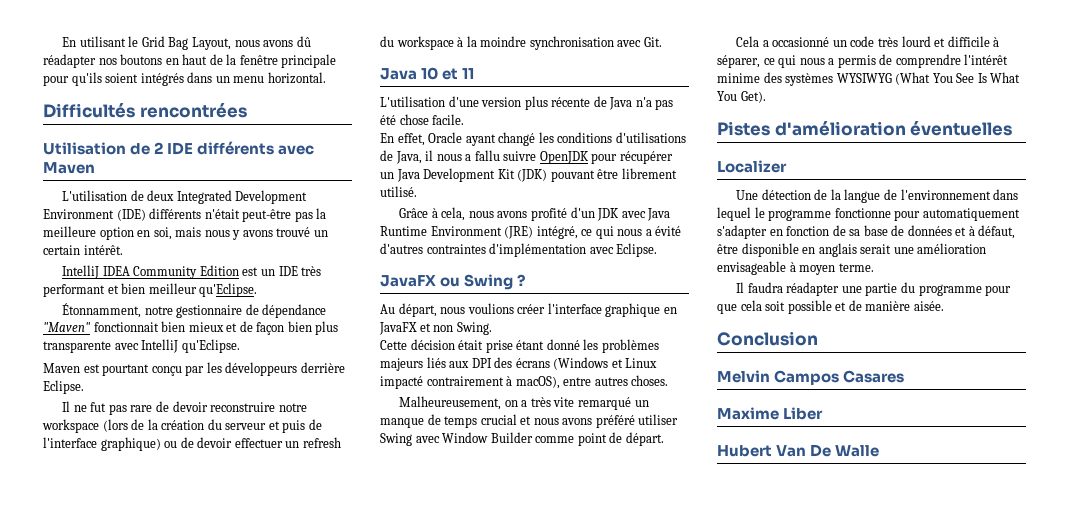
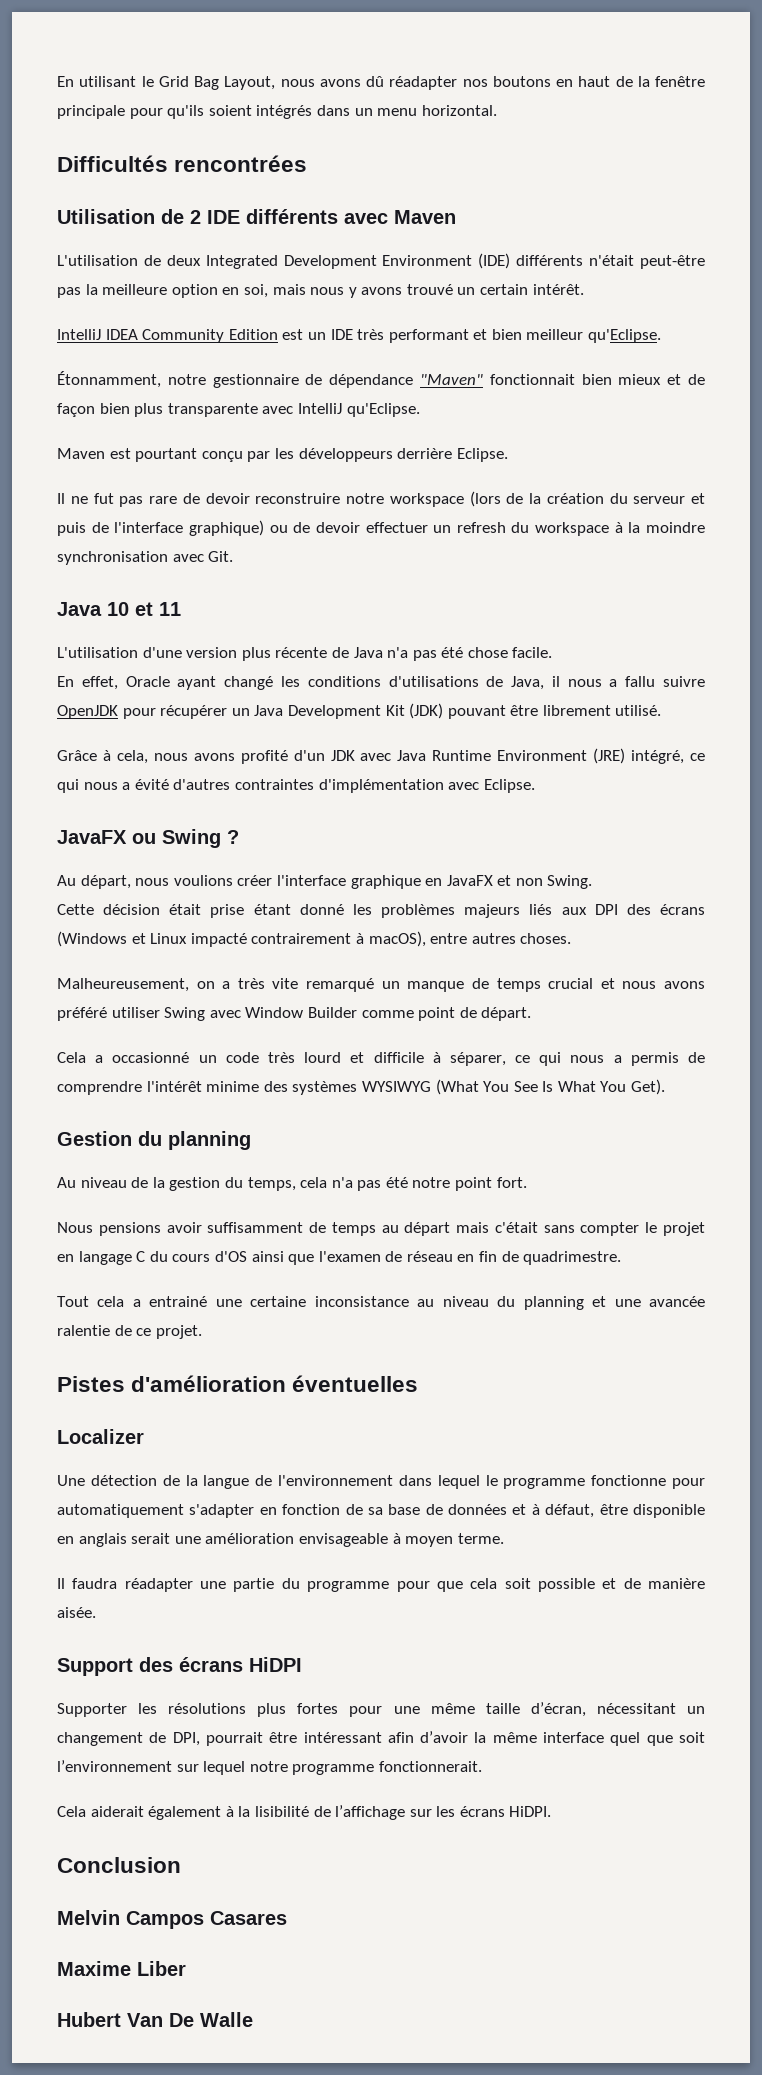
(766, 97) none -> [57,1131,251,1150] [57,1177,527,1191] [57,1222,705,1236] [57,1251,622,1265] [57,1296,705,1310] [57,1325,202,1339] // Gestion du planning // Au niveau de la gestion du temps, cela n'a pas été notre point fort. // Nous pensions avoir suffisamment de temps au départ mais c'était sans compter le projet en langage C du cours d'OS ainsi que l'examen de réseau en fin de quadrimestre. // Tout cela a entrainé une certaine inconsistance au niveau du planning et une avancée ralentie de ce projet.
(944, 306) none -> [57,1657,302,1676] [57,1702,705,1717] [57,1731,705,1746] [57,1760,482,1775] [57,1805,552,1820] // Support des écrans HiDPI // Supporter les résolutions plus fortes pour une même taille d’écran, nécessitant un changement de DPI, pourrait être intéressant afin d’avoir la même interface quel que soit l’environnement sur lequel notre programme fonctionnerait. // Cela aiderait également à la lisibilité de l’affichage sur les écrans HiDPI.

